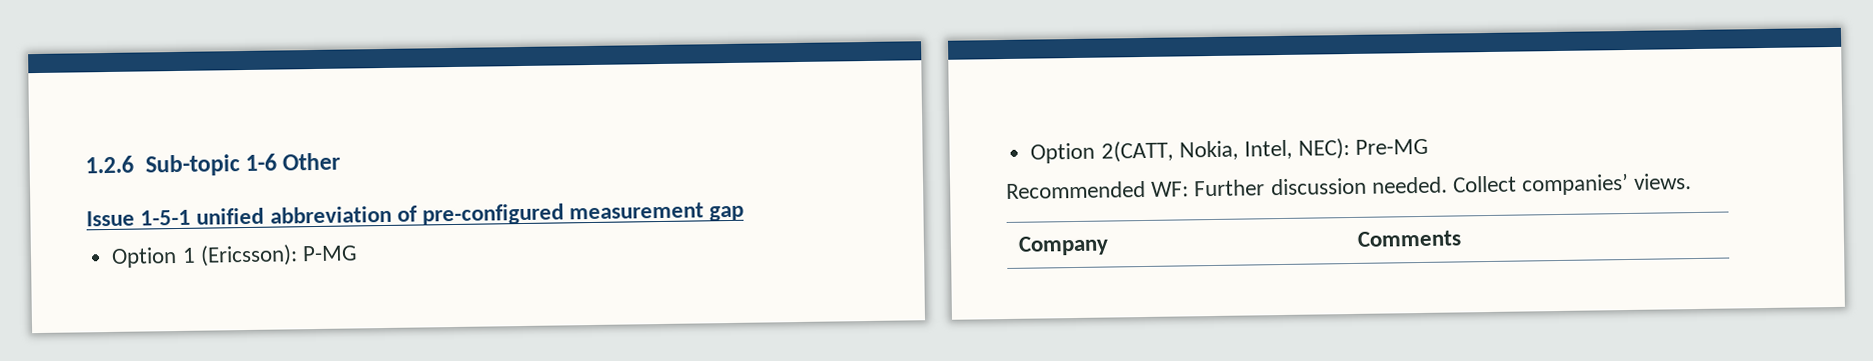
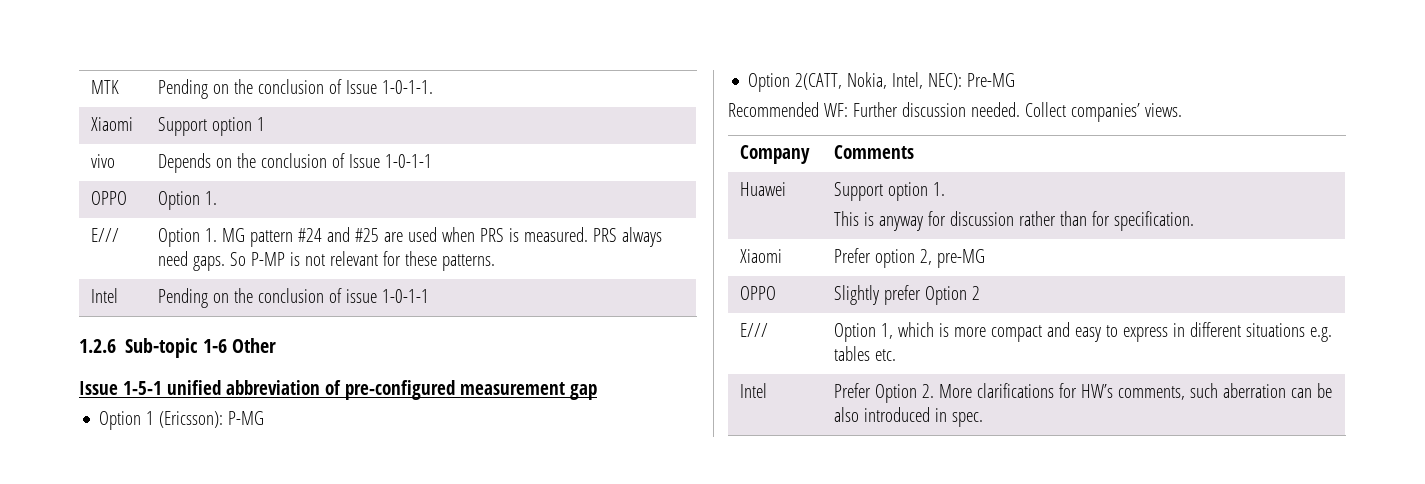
(85, 164) none -> [91,80,120,94] [158,79,434,99] [91,117,134,131] [158,117,266,136] [91,154,116,168] [158,153,433,173] [91,191,128,205] [158,191,218,210] [91,228,120,242] [158,227,663,247] [158,251,496,271] [91,288,119,303] [158,288,430,308] MTK | Pending on the conclusion of Issue 1-0-1-1. // Xiaomi | Support option 1 // vivo | Depends on the conclusion of Issue 1-0-1-1 // OPPO | Option 1. // E/// | Option 1. MG pattern #24 and #25 are used when PRS is measured. PRS always need gaps. So P-MP is not relevant for these patterns. // Intel | Pending on the conclusion of issue 1-0-1-1 //
(1461, 238) none -> [740,182,787,196] [834,182,946,201] [834,211,1195,231] [740,249,783,263] [834,248,986,268] [740,286,777,300] [834,285,981,305] [740,323,769,337] [834,322,1333,342] [834,346,897,361] [740,383,768,398] [834,383,1333,403] [834,407,984,427] // Huawei | Support option 1. // This is anyway for discussion rather than for specification. // Xiaomi | Prefer option 2, pre-MG // OPPO | Slightly prefer Option 2 // E/// | Option 1, which is more compact and easy to express in different situations e.g. tables etc. // Intel | Prefer Option 2. More clarifications for HW’s comments, such aberration can be also introduced in spec.

